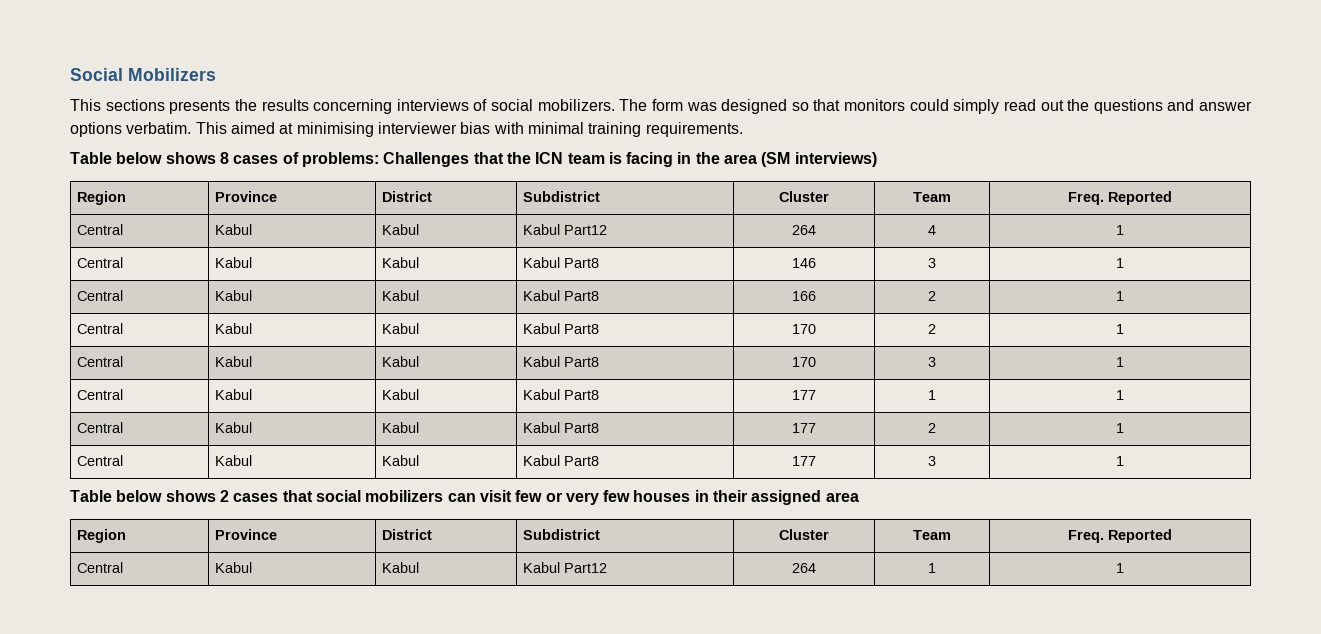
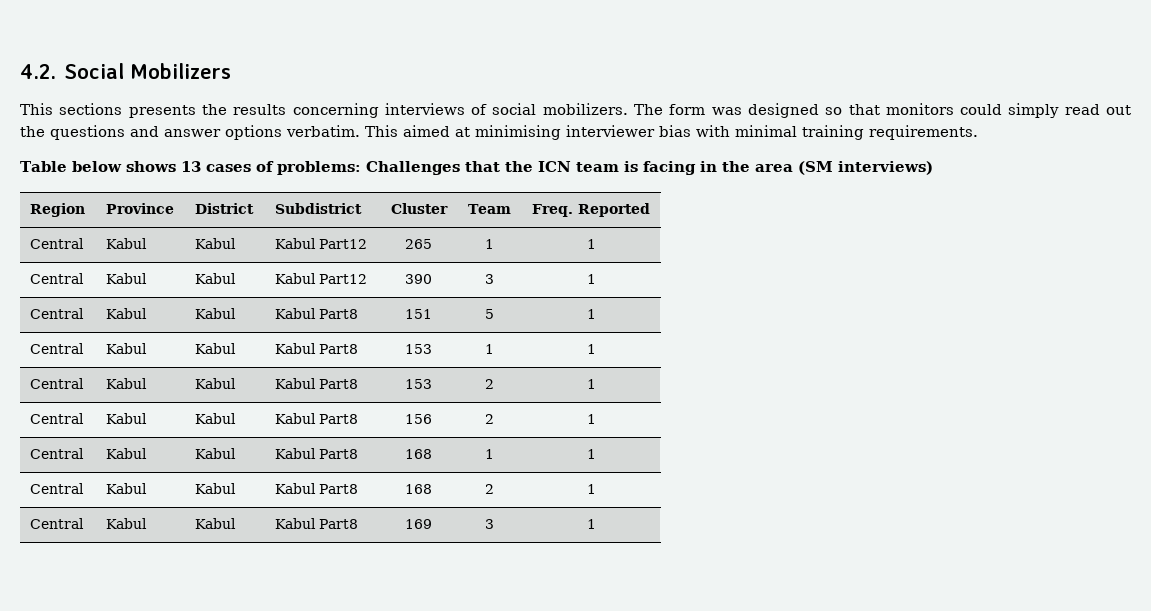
(70, 74) none -> [20,64,56,79] 4.2.
[219,152,229,164] 8 -> [180,161,201,172] 13
[792,225,816,235] [928,225,936,235] [1116,225,1124,235] [76,257,123,268] [214,257,252,268] [381,257,419,268] [522,257,599,268] [792,258,816,268] [928,258,936,268] [1116,258,1124,268] [76,290,123,301] [214,290,252,301] [381,290,419,301] [522,290,599,301] [792,291,816,301] [928,291,936,301] [1116,291,1124,301] [76,323,123,334] [214,323,252,334] [381,323,419,334] [522,323,599,334] [792,324,816,334] [928,324,936,334] [1116,324,1124,334] [76,356,123,367] [214,356,252,367] [381,356,419,367] [522,356,599,367] [792,357,816,367] [928,357,936,367] [1116,357,1124,367] [76,389,123,400] [214,389,252,400] [381,389,419,400] [522,389,599,400] [792,390,816,400] [928,390,936,400] [1116,390,1124,400] [76,422,123,433] [214,422,252,433] [381,422,419,433] [522,422,599,433] [792,423,816,433] [928,423,936,433] [1116,423,1124,433] [76,455,123,466] [214,455,252,466] [381,455,419,466] [522,455,599,466] [792,456,816,466] [928,456,936,466] [1116,456,1124,466] [70,490,859,505] [76,529,126,543] [214,529,277,540] [381,529,432,540] [522,529,600,540] [779,529,829,540] [913,530,951,540] [1068,529,1172,543] [76,562,123,573] [214,562,252,573] [381,562,419,573] [522,562,607,573] [792,563,816,573] [928,563,936,573] [1116,563,1124,573] 264 | 4 | 1 // Central | Kabul | Kabul | Kabul Part8 | 146 | 3 | 1 // Central | Kabul | Kabul | Kabul Part8 | 166 | 2 | 1 // Central | Kabul | Kabul | Kabul Part8 | 170 | 2 | 1 // Central | Kabul | Kabul | Kabul Part8 | 170 | 3 | 1 // Central | Kabul | Kabul | Kabul Part8 | 177 | 1 | 1 // Central | Kabul | Kabul | Kabul Part8 | 177 | 2 | 1 // Central | Kabul | Kabul | Kabul Part8 | 177 | 3 | 1 // Table below shows 2 cases that social mobilizers can visit few or very few houses in their assigned area // Region | Province | District | Subdistrict | Cluster | Team | Freq. Reported // Central | Kabul | Kabul | Kabul Part12 | 264 | 1 | 1 -> [405,239,432,249] [485,239,494,249] [586,239,596,249] [30,273,85,284] [106,273,148,284] [195,273,237,284] [275,273,368,284] [405,274,432,284] [485,274,494,284] [586,274,596,284] [30,308,85,319] [106,308,148,319] [195,308,237,319] [275,308,359,319] [405,309,432,319] [485,309,494,319] [586,309,596,319] [30,343,85,354] [106,343,148,354] [195,343,237,354] [275,343,359,354] [405,344,432,354] [485,344,494,354] [586,344,596,354] [30,378,85,389] [106,378,148,389] [195,378,237,389] [275,378,359,389] [405,379,432,389] [485,379,494,389] [586,379,596,389] [30,413,85,424] [106,413,148,424] [195,413,237,424] [275,413,359,424] [405,414,432,424] [485,414,494,424] [586,414,596,424] [30,448,85,459] [106,448,148,459] [195,448,237,459] [275,448,359,459] [405,449,432,459] [485,449,494,459] [586,449,596,459] [30,483,85,494] [106,483,148,494] [195,483,237,494] [275,483,359,494] [405,484,432,494] [485,484,494,494] [586,484,596,494] [30,518,85,529] [106,518,148,529] [195,518,237,529] [275,518,359,529] [405,519,432,529] [485,519,494,529] [586,519,596,529] 265 | 1 | 1 // Central | Kabul | Kabul | Kabul Part12 | 390 | 3 | 1 // Central | Kabul | Kabul | Kabul Part8 | 151 | 5 | 1 // Central | Kabul | Kabul | Kabul Part8 | 153 | 1 | 1 // Central | Kabul | Kabul | Kabul Part8 | 153 | 2 | 1 // Central | Kabul | Kabul | Kabul Part8 | 156 | 2 | 1 // Central | Kabul | Kabul | Kabul Part8 | 168 | 1 | 1 // Central | Kabul | Kabul | Kabul Part8 | 168 | 2 | 1 // Central | Kabul | Kabul | Kabul Part8 | 169 | 3 | 1

